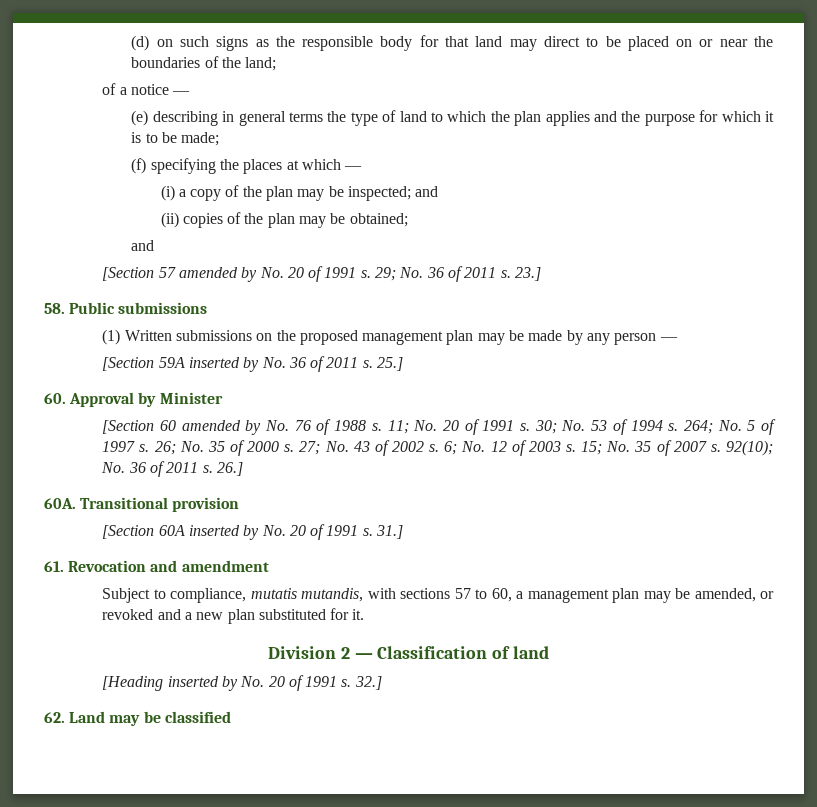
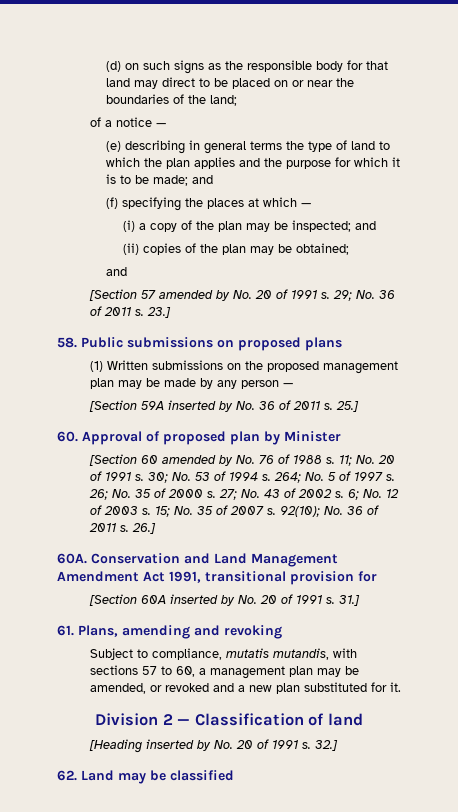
(220, 139) none -> [192,175,214,184] and
(208, 308) none -> [217,337,342,351] on proposed plans
(135, 399) none -> [146,431,260,445] of proposed plan
[80,497,169,509] Transitional -> [91,553,338,567] [57,571,286,583] Conservation and Land Management Amendment Act 1991, transitional
(240, 504) none -> [358,571,377,582] for
[68,560,269,572] Revocation and amendment -> [78,625,282,639] Plans, amending and revoking

